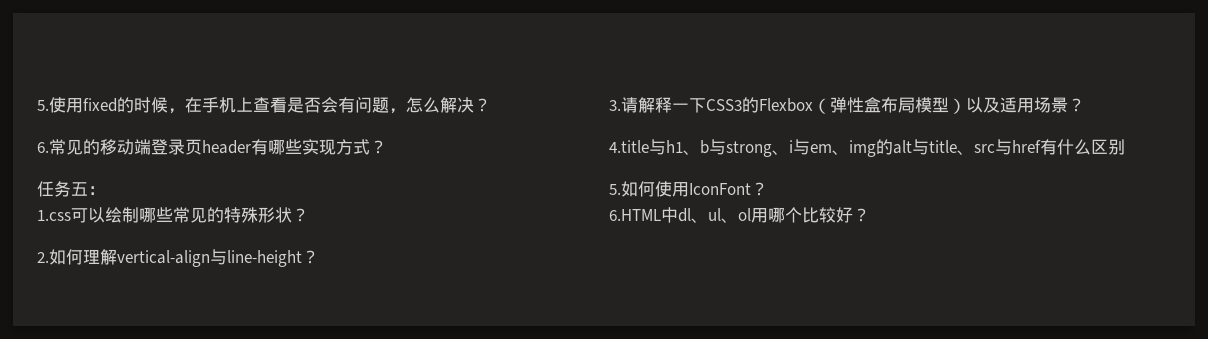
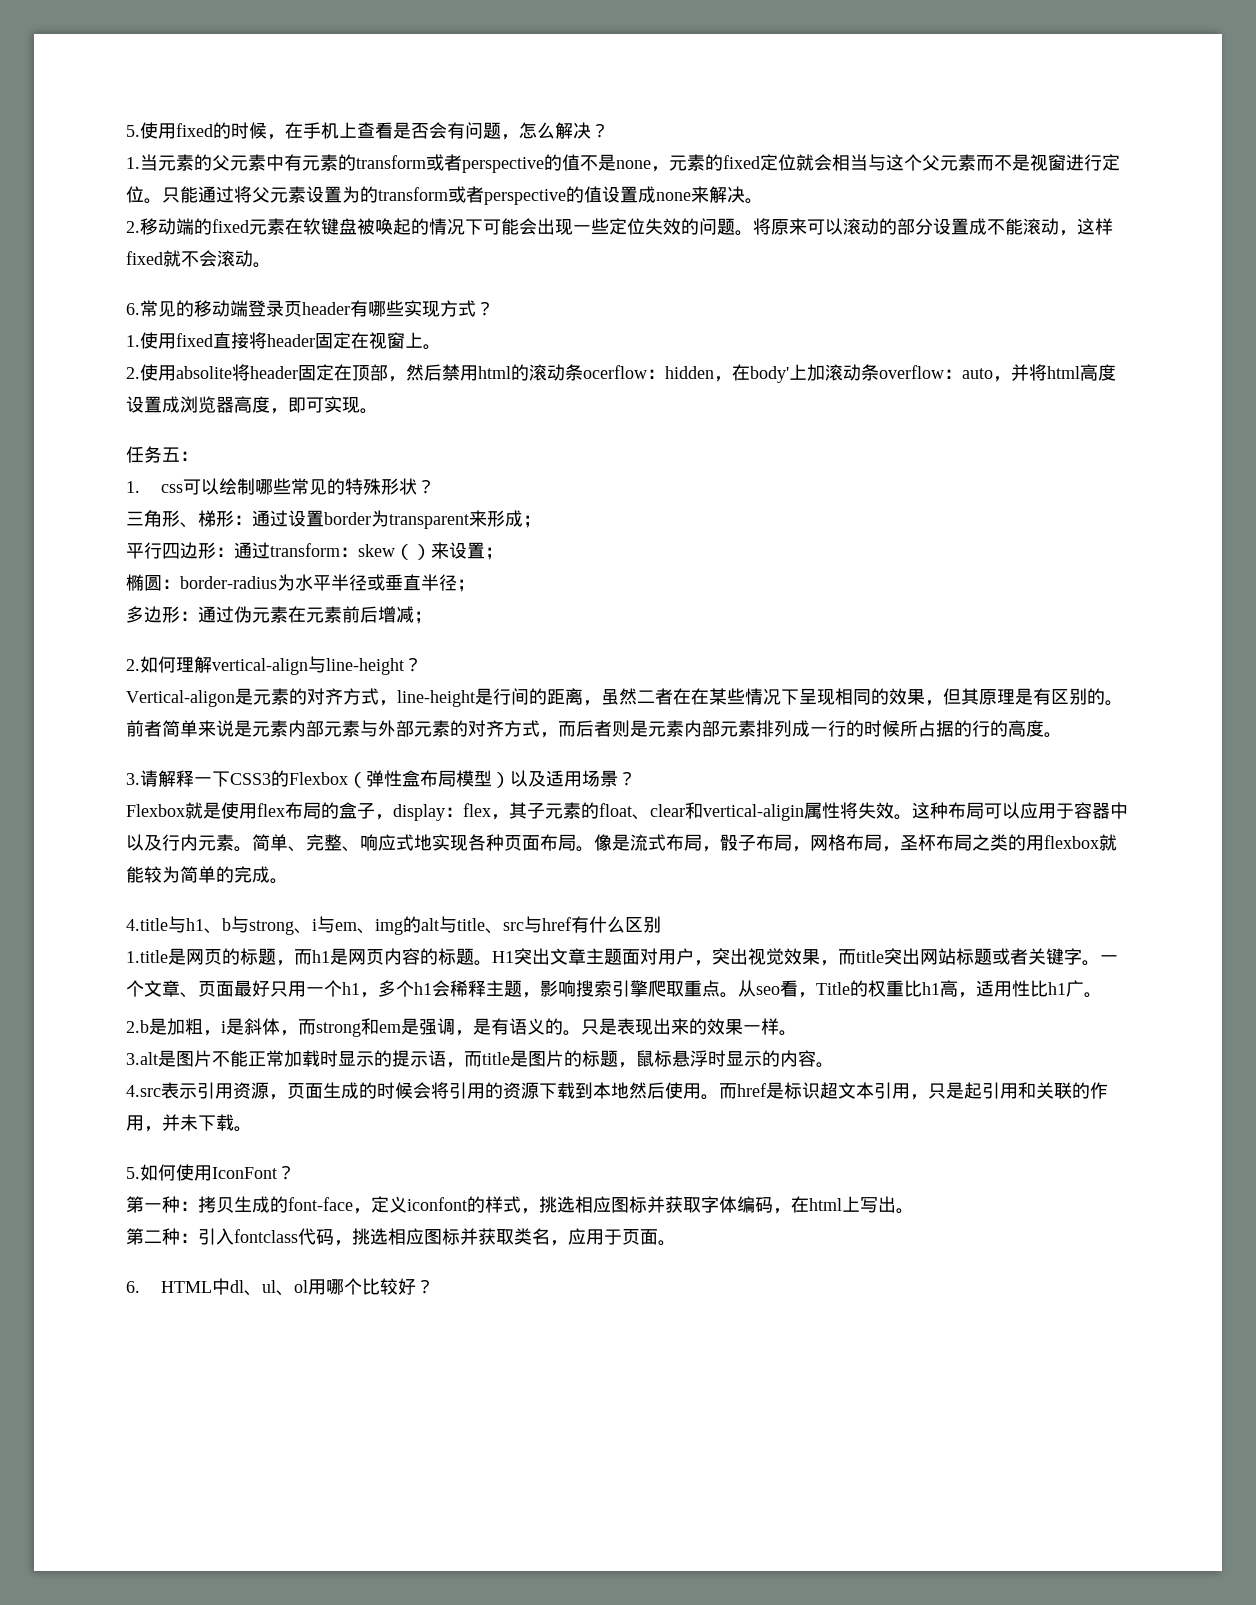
(491, 105) none -> [126,154,1120,173] [126,186,763,205] [126,218,1113,236] [126,250,271,268] // 1.当元素的父元素中有元素的transform或者perspective的值不是none，元素的fixed定位就会相当与这个父元素而不是视窗进行定位。只能通过将父元素设置为的transform或者perspective的值设置成none来解决。 // 2.移动端的fixed元素在软键盘被唤起的情况下可能会出现一些定位失效的问题。将原来可以滚动的部分设置成不能滚动，这样fixed就不会滚动。
(387, 147) none -> [126,332,441,350] [126,364,1116,383] [126,396,378,414] // 1.使用fixed直接将header固定在视窗上。 // 2.使用absolite将header固定在顶部，然后禁用html的滚动条ocerflow：hidden，在body'上加滚动条overflow：auto，并将html高度设置成浏览器高度，即可实现。
[37,210,71,221] 1.css -> [126,481,183,493] 1. css
(309, 215) none -> [126,510,541,529] [126,542,503,560] [126,574,475,592] [126,606,432,624] // 三角形、梯形：通过设置border为transparent来形成； // 平行四边形：通过transform：skew（）来设置； // 椭圆：border-radius为水平半径或垂直半径； // 多边形：通过伪元素在元素前后增减；
(319, 257) none -> [126,688,1123,707] [126,720,1062,738] // Vertical-aligon是元素的对齐方式，line-height是行间的距离，虽然二者在在某些情况下呈现相同的效果，但其原理是有区别的。前者简单来说是元素内部元素与外部元素的对齐方式，而后者则是元素内部元素排列成一行的时候所占据的行的高度。
(1085, 105) none -> [126,802,1128,821] [126,834,1117,852] [126,866,288,884] // Flexbox就是使用flex布局的盒子，display：flex，其子元素的float、clear和vertical-aligin属性将失效。这种布局可以应用于容器中以及行内元素。简单、完整、响应式地实现各种页面布局。像是流式布局，骰子布局，网格布局，圣杯布局之类的用flexbox就能较为简单的完成。
(1125, 147) none -> [126,948,1118,966] [126,980,1102,998] [126,1018,797,1037] [126,1050,834,1068] [126,1082,1108,1100] [126,1114,252,1132] // 1.title是网页的标题，而h1是网页内容的标题。H1突出文章主题面对用户，突出视觉效果，而title突出网站标题或者关键字。一个文章、页面最好只用一个h1，多个h1会稀释主题，影响搜索引擎爬取重点。从seo看，Title的权重比h1高，适用性比h1广。 // 2.b是加粗，i是斜体，而strong和em是强调，是有语义的。只是表现出来的效果一样。 // 3.alt是图片不能正常加载时显示的提示语，而title是图片的标题，鼠标悬浮时显示的内容。 // 4.src表示引用资源，页面生成的时候会将引用的资源下载到本地然后使用。而href是标识超文本引用，只是起引用和关联的作用，并未下载。
[609,209,661,221] 6.HTML -> [126,1196,914,1214] [126,1228,676,1246] [126,1281,212,1293] 第一种：拷贝生成的font-face，定义iconfont的样式，挑选相应图标并获取字体编码，在html上写出。 // 第二种：引入fontclass代码，挑选相应图标并获取类名，应用于页面。 // 6. HTML

